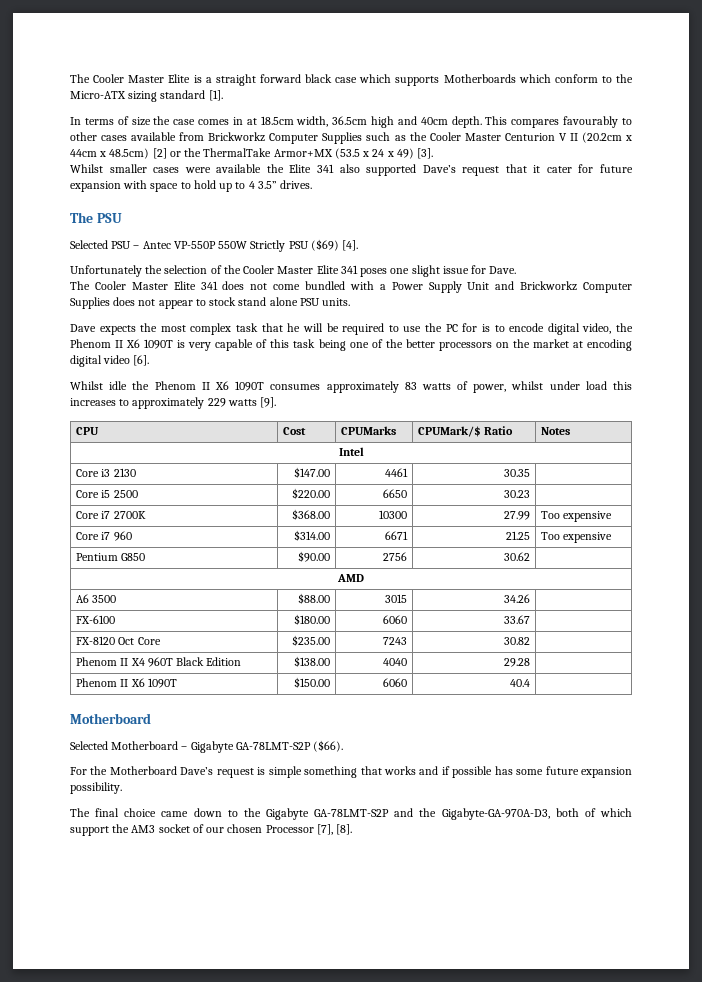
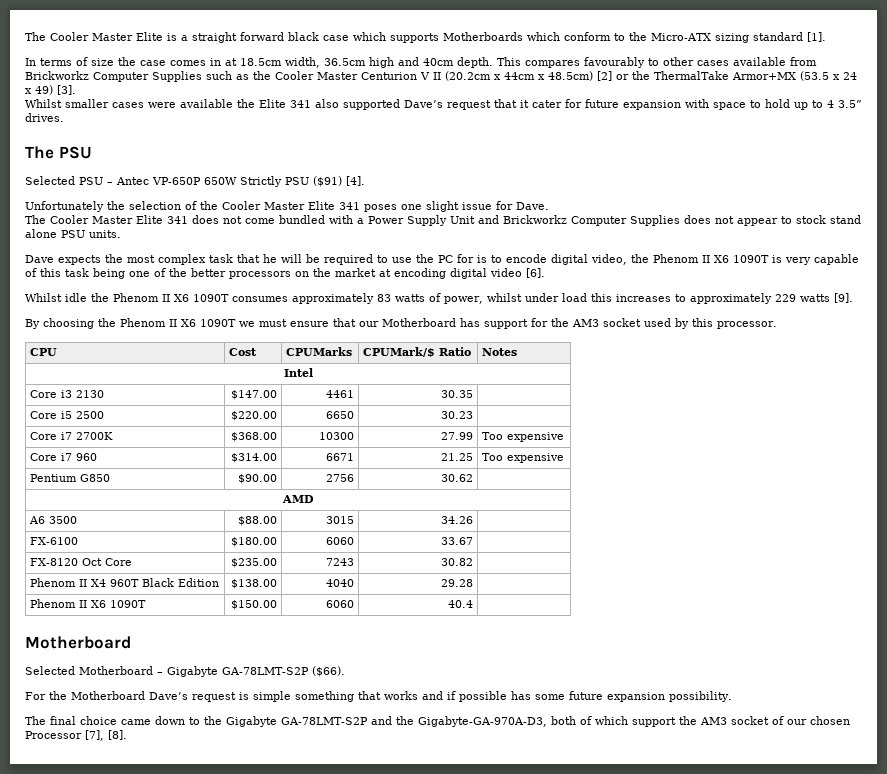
[173,241,248,249] VP-550P 550W -> [152,177,237,185] VP-650P 650W
[310,239,339,251] ($69) -> [313,176,342,187] ($91)
(277, 402) none -> [25,318,777,329] // By choosing the Phenom II X6 1090T we must ensure that our Motherboard has support for the AM3 socket used by this processor.

